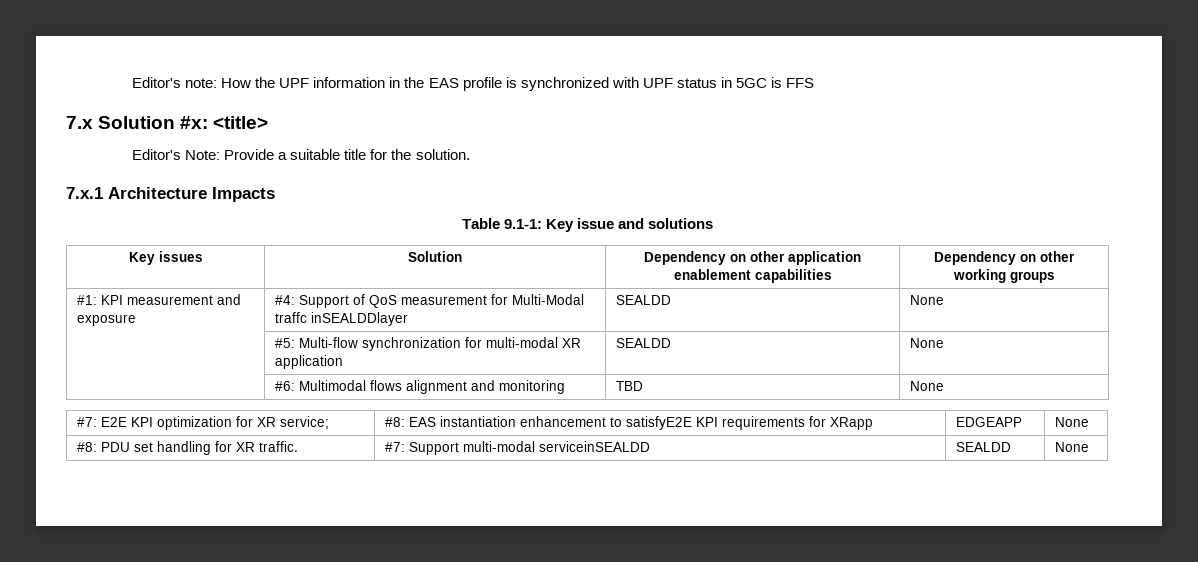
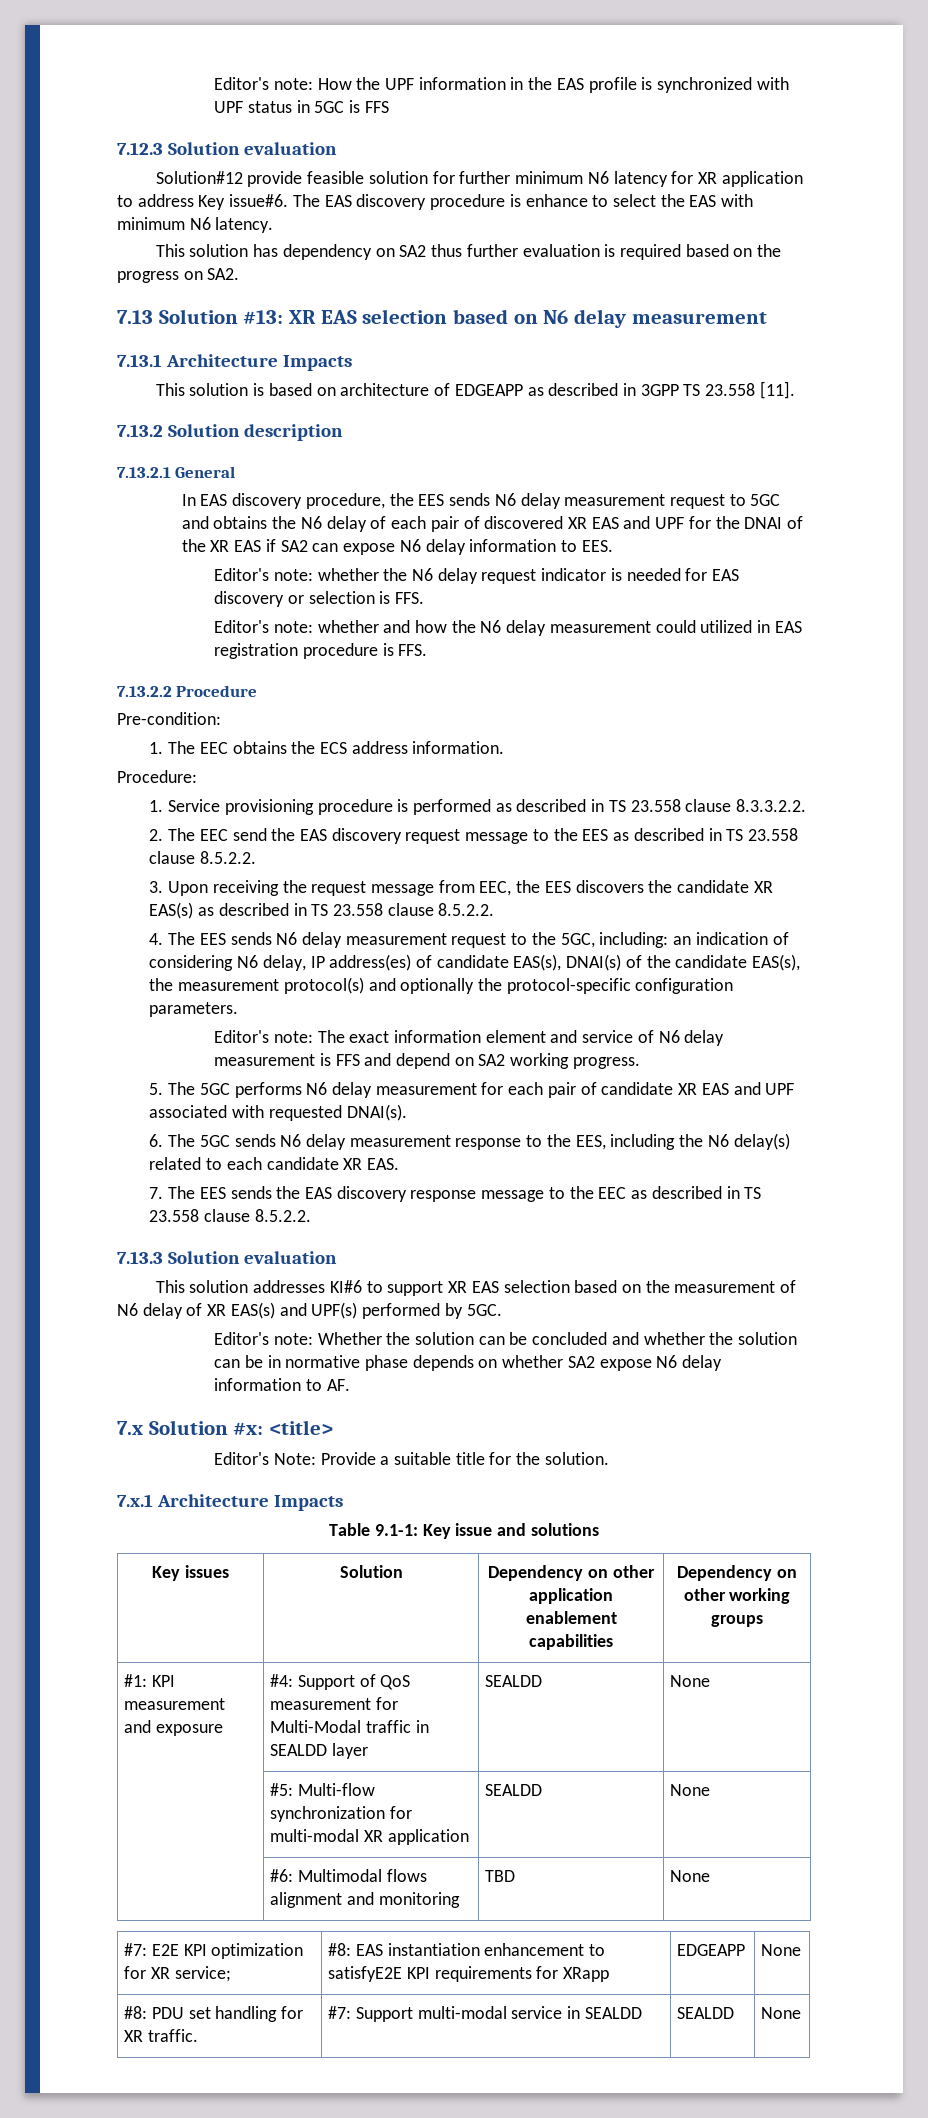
(815, 83) none -> [117,142,337,155] [155,171,803,187] [117,194,754,210] [117,217,274,233] [155,244,782,260] [117,268,240,283] [117,309,767,328] [117,354,352,371] [155,381,795,399] [117,424,343,441] [117,466,236,478] [181,493,781,509] [181,516,804,532] [181,539,613,555] [214,568,740,584] [214,591,425,607] [214,620,802,636] [214,643,428,659] [117,685,258,697] [117,712,221,725] [149,741,505,754] [117,770,197,783] [149,799,807,815] [149,828,798,844] [149,851,257,864] [149,880,773,896] [149,902,495,919] [149,932,789,948] [149,954,801,971] [149,977,734,994] [149,1002,239,1017] [214,1030,725,1046] [214,1053,640,1069] [149,1082,795,1098] [149,1104,407,1121] [149,1133,790,1150] [149,1157,399,1170] [149,1186,762,1202] [149,1209,311,1222] [117,1251,337,1264] [155,1280,797,1296] [117,1302,502,1319] [214,1332,798,1345] [214,1355,723,1371] [214,1378,350,1391] // 7.12.3 Solution evaluation // Solution#12 provide feasible solution for further minimum N6 latency for XR application to address Key issue#6. The EAS discovery procedure is enhance to select the EAS with minimum N6 latency. // This solution has dependency on SA2 thus further evaluation is required based on the progress on SA2. // 7.13 Solution #13: XR EAS selection based on N6 delay measurement // 7.13.1 Architecture Impacts // This solution is based on architecture of EDGEAPP as described in 3GPP TS 23.558 [11]. // 7.13.2 Solution description // 7.13.2.1 General // In EAS discovery procedure, the EES sends N6 delay measurement request to 5GC and obtains the N6 delay of each pair of discovered XR EAS and UPF for the DNAI of the XR EAS if SA2 can expose N6 delay information to EES. // Editor's note: whether the N6 delay request indicator is needed for EAS discovery or selection is FFS. // Editor's note: whether and how the N6 delay measurement could utilized in EAS registration procedure is FFS. // 7.13.2.2 Procedure // Pre-condition: // 1. The EEC obtains the ECS address information. // Procedure: // 1. Service provisioning procedure is performed as described in TS 23.558 clause 8.3.3.2.2. // 2. The EEC send the EAS discovery request message to the EES as described in TS 23.558 clause 8.5.2.2. // 3. Upon receiving the request message from EEC, the EES discovers the candidate XR EAS(s) as described in TS 23.558 clause 8.5.2.2. // 4. The EES sends N6 delay measurement request to the 5GC, including: an indication of considering N6 delay, IP address(es) of candidate EAS(s), DNAI(s) of the candidate EAS(s), the measurement protocol(s) and optionally the protocol-specific configuration parameters. // Editor's note: The exact information element and service of N6 delay measurement is FFS and depend on SA2 working progress. // 5. The 5GC performs N6 delay measurement for each pair of candidate XR EAS and UPF associated with requested DNAI(s). // 6. The 5GC sends N6 delay measurement response to the EES, including the N6 delay(s) related to each candidate XR EAS. // 7. The EES sends the EAS discovery response message to the EEC as described in TS 23.558 clause 8.5.2.2. // 7.13.3 Solution evaluation // This solution addresses KI#6 to support XR EAS selection based on the measurement of N6 delay of XR EAS(s) and UPF(s) performed by 5GC. // Editor's note: Whether the solution can be concluded and whether the solution can be in normative phase depends on whether SA2 expose N6 delay information to AF.
[275,312,409,326] traffc inSEALDDlayer -> [366,1720,429,1733] [270,1743,369,1759] traffic in SEALDD layer
[539,441,651,452] serviceinSEALDD -> [511,2006,642,2019] service in SEALDD

